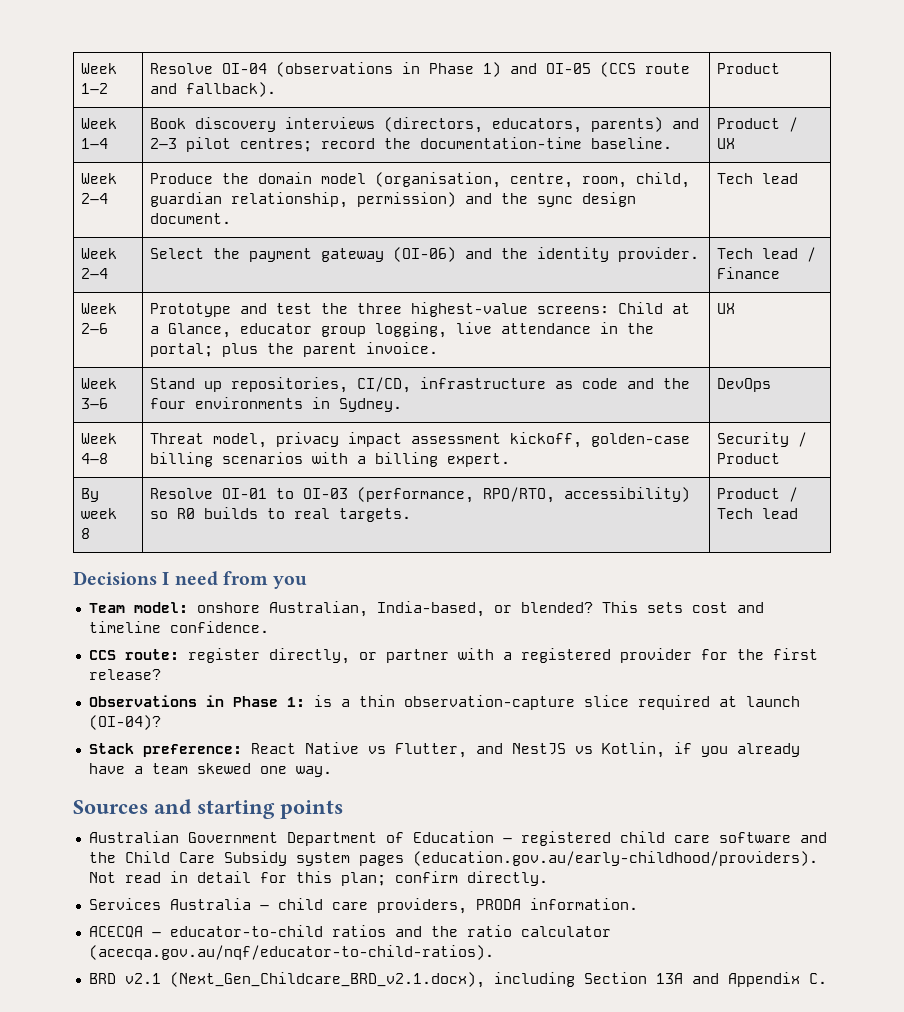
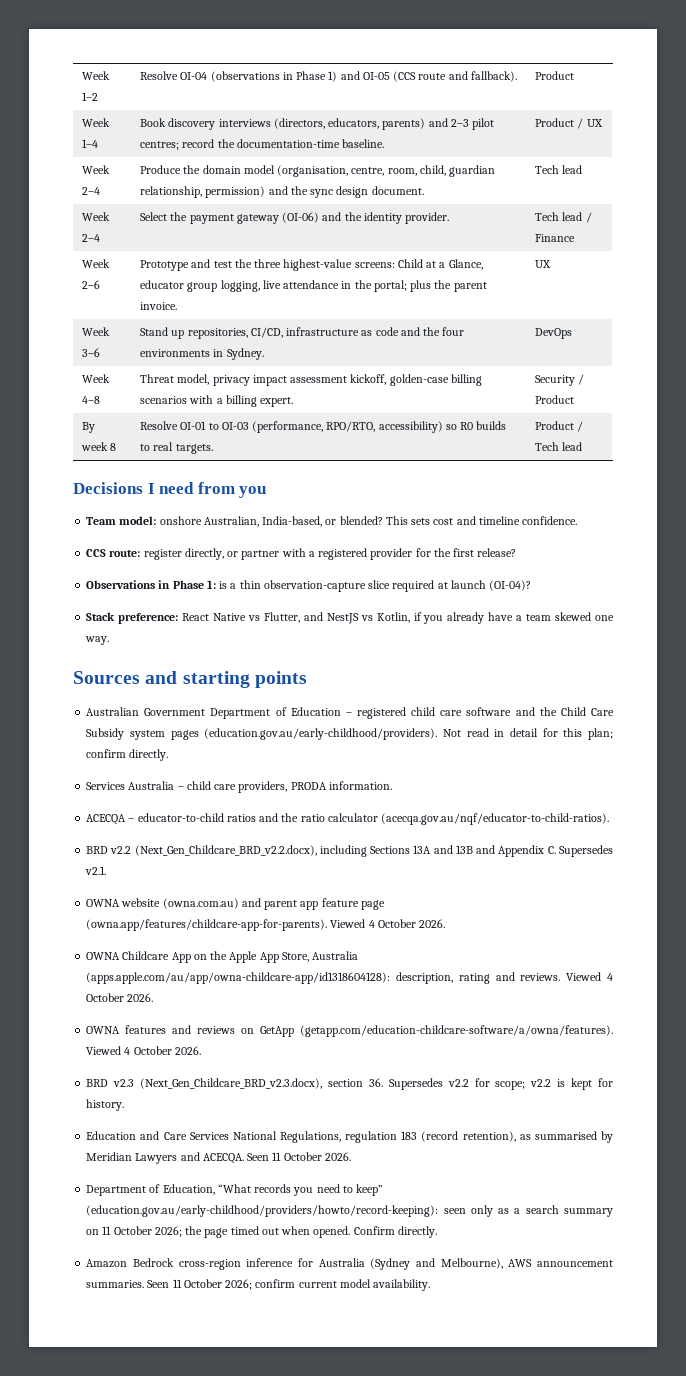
[124,972,827,988] v2.1 (Next_Gen_Childcare_BRD_v2.1.docx), including Section 13A and Appendix C. -> [110,845,613,857] [85,866,107,875] [86,898,385,910] [86,919,446,931] [86,951,359,963] [86,972,613,984] [86,993,154,1002] [86,1025,613,1037] [86,1046,201,1055] [86,1078,613,1090] [86,1099,125,1111] [86,1131,613,1143] [86,1152,351,1164] [86,1184,384,1196] [86,1205,613,1217] [86,1226,437,1238] [86,1258,613,1270] [86,1279,431,1291] v2.2 (Next_Gen_Childcare_BRD_v2.2.docx), including Sections 13A and 13B and Appendix C. Supersedes v2.1. // OWNA website (owna.com.au) and parent app feature page (owna.app/features/childcare-app-for-parents). Viewed 4 October 2026. // OWNA Childcare App on the Apple App Store, Australia (apps.apple.com/au/app/owna-childcare-app/id1318604128): description, rating and reviews. Viewed 4 October 2026. // OWNA features and reviews on GetApp (getapp.com/education-childcare-software/a/owna/features). Viewed 4 October 2026. // BRD v2.3 (Next_Gen_Childcare_BRD_v2.3.docx), section 36. Supersedes v2.2 for scope; v2.2 is kept for history. // Education and Care Services National Regulations, regulation 183 (record retention), as summarised by Meridian Lawyers and ACECQA. Seen 11 October 2026. // Department of Education, “What records you need to keep” (education.gov.au/early-childhood/providers/howto/record-keeping): seen only as a search summary on 11 October 2026; the page timed out when opened. Confirm directly. // Amazon Bedrock cross-region inference for Australia (Sydney and Melbourne), AWS announcement summaries. Seen 11 October 2026; confirm current model availability.

